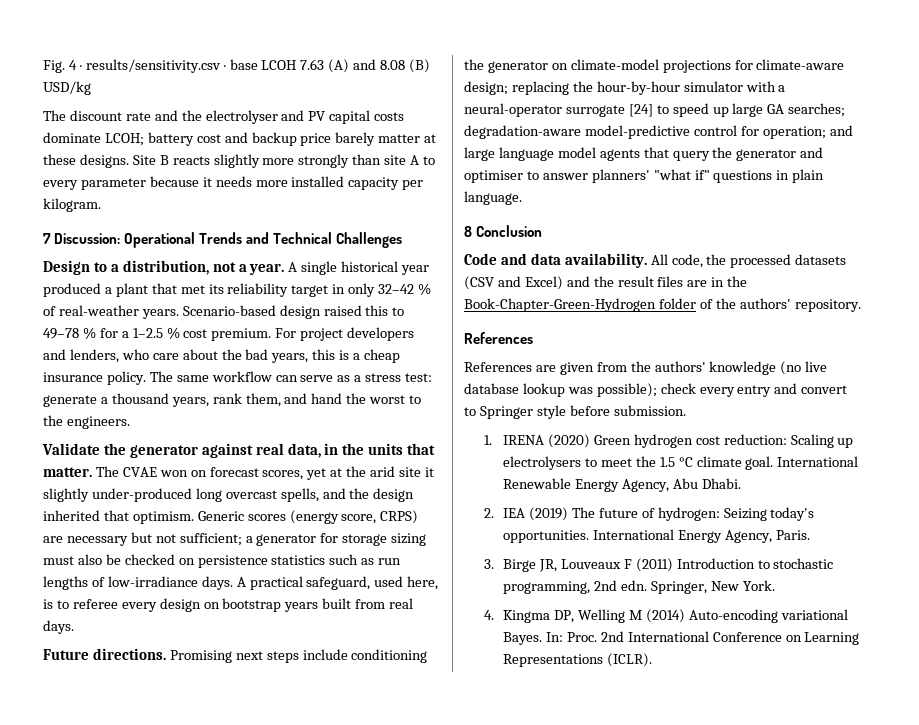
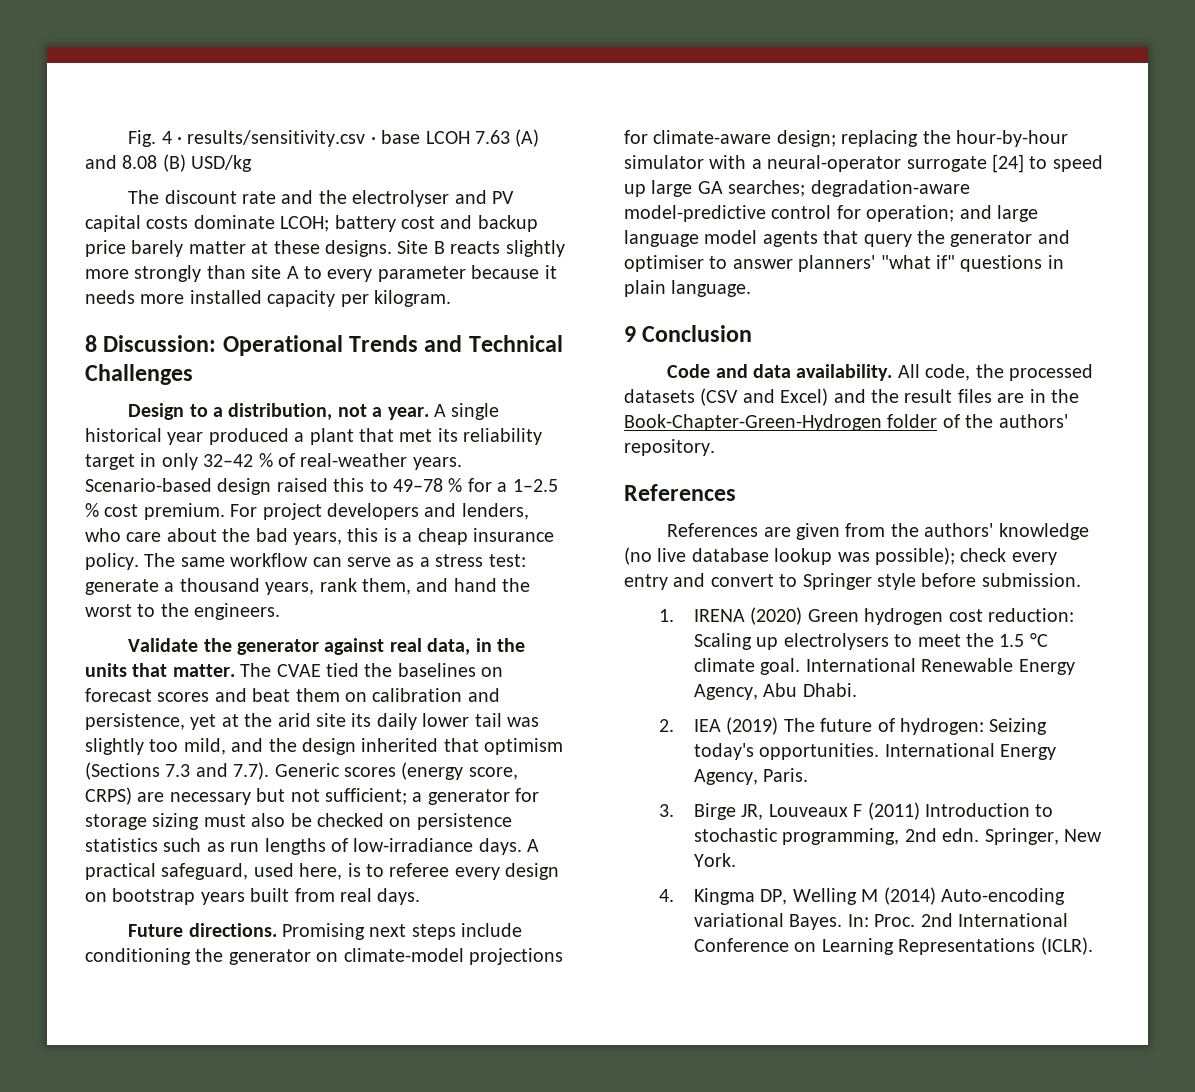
[43,233,51,244] 7 -> [85,335,97,352] 8
[159,467,304,480] won on forecast scores, -> [326,663,504,677] [85,688,500,702] [85,713,185,730] tied the baselines on forecast scores and beat them on calibration and persistence,
[424,467,434,477] [43,488,319,502] it slightly under-produced long overcast spells, -> [351,713,539,730] [85,738,226,755] its daily lower tail was slightly too mild,
[132,511,194,524] optimism. -> [484,738,564,755] [85,762,270,780] optimism (Sections 7.3 and 7.7).
[464,226,472,237] 8 -> [624,326,636,342] 9

